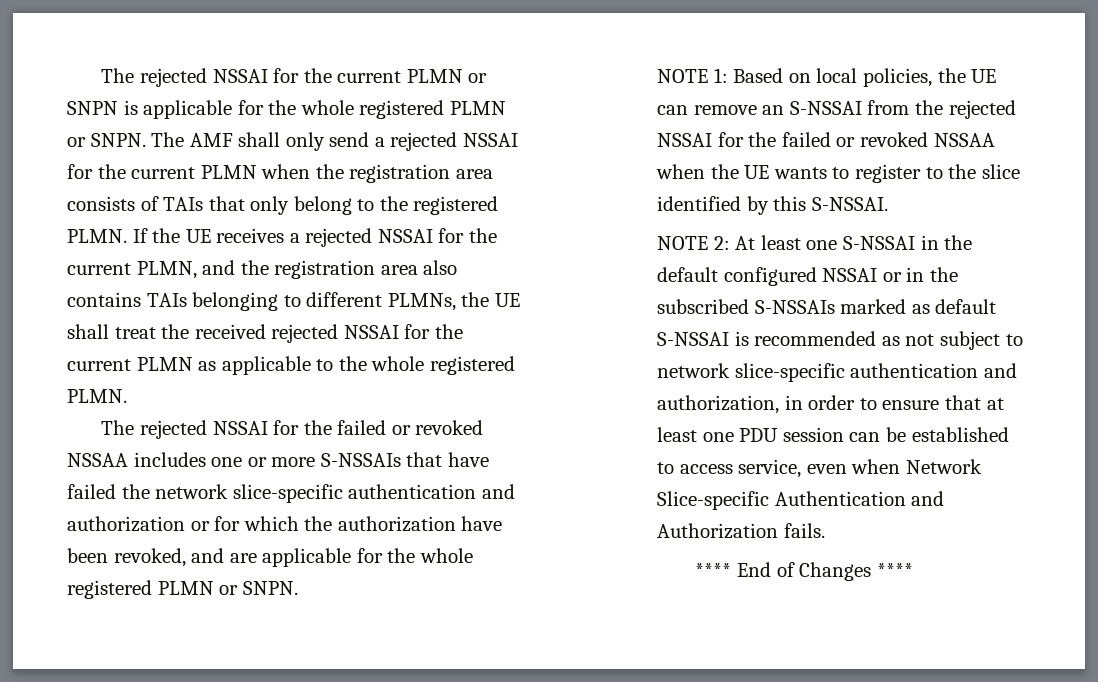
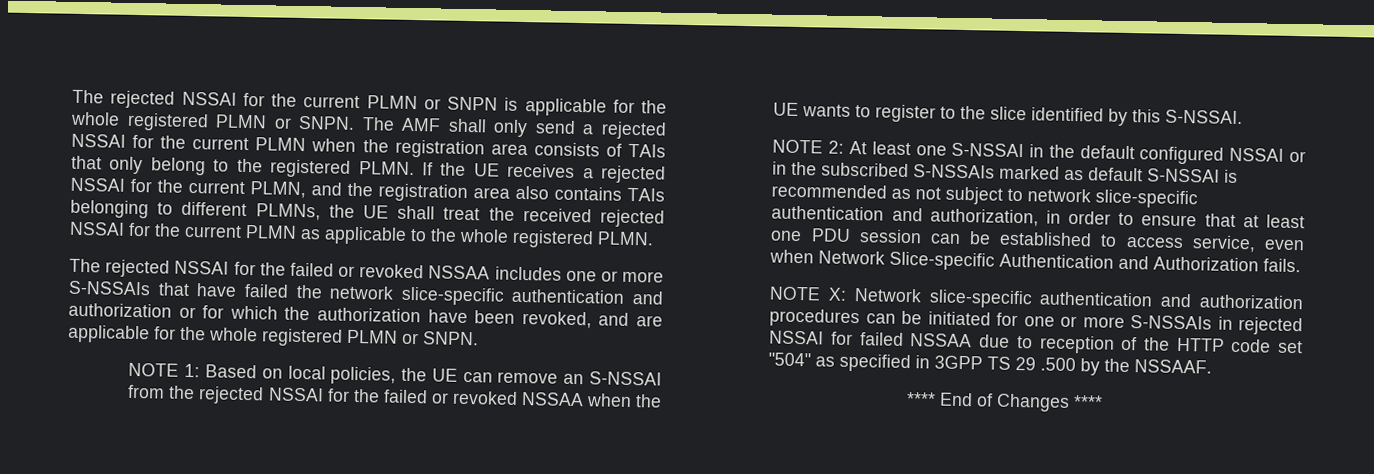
(825, 530) none -> [769,286,1304,310] [769,308,1303,336] [769,330,1303,354] [768,352,1213,376] // NOTE X: Network slice-specific authentication and authorization procedures can be initiated for one or more S-NSSAIs in rejected NSSAI for failed NSSAA due to reception of the HTTP code set "504" as specified in 3GPP TS 29 .500 by the NSSAAF.

